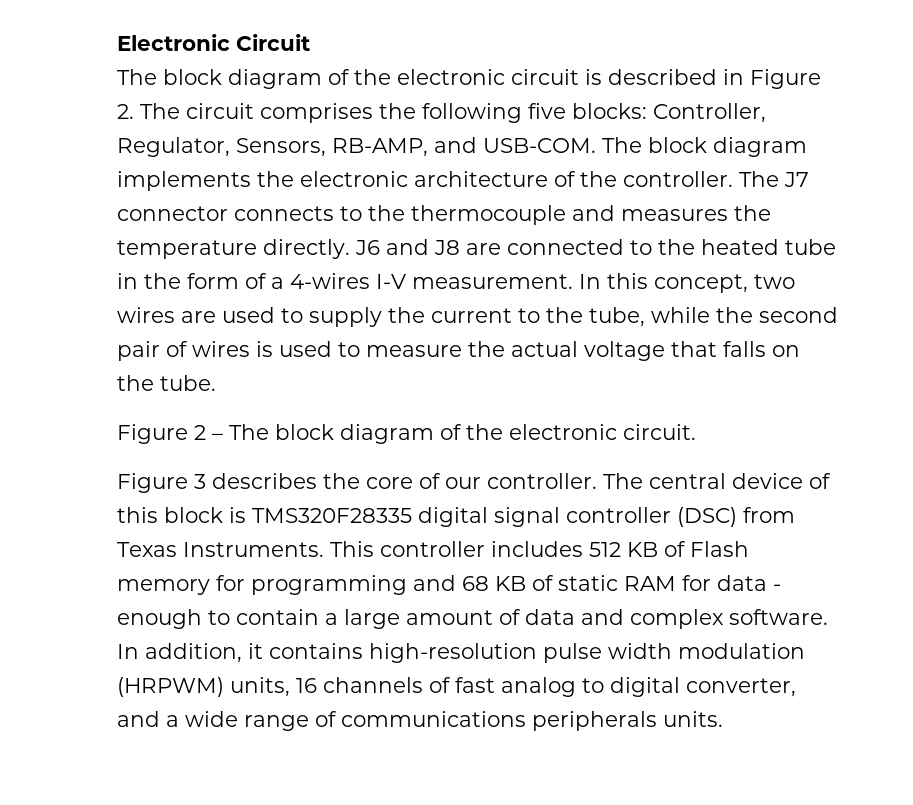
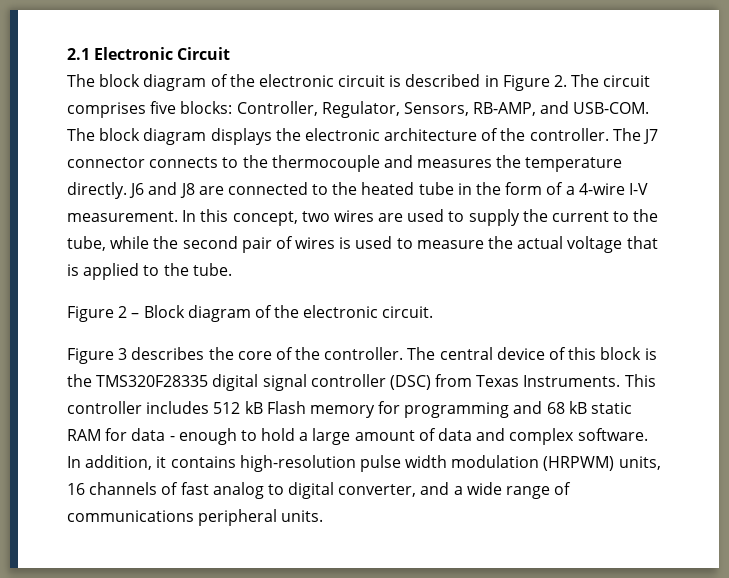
(117, 42) none -> [67,48,90,60] 2.1
[379,103,522,123] the following -> (146, 110) none
[117,171,251,191] implements -> [210,128,272,145] displays
[290,273,370,289] 4-wires -> [578,183,625,195] 4-wire
[723,341,800,357] falls on -> [67,263,160,280] is applied to
[229,424,334,440] The block -> [143,305,185,318] Block
[445,477,481,489] our -> [295,347,321,360] the
(246, 515) none -> [67,374,92,387] the
[627,541,686,557] KB of -> [244,401,263,414] kB
[495,575,554,591] KB of -> [568,401,587,414] kB
[236,609,319,625] contain -> [261,428,296,441] hold
[532,711,657,731] peripherals -> [198,509,278,526] peripheral

